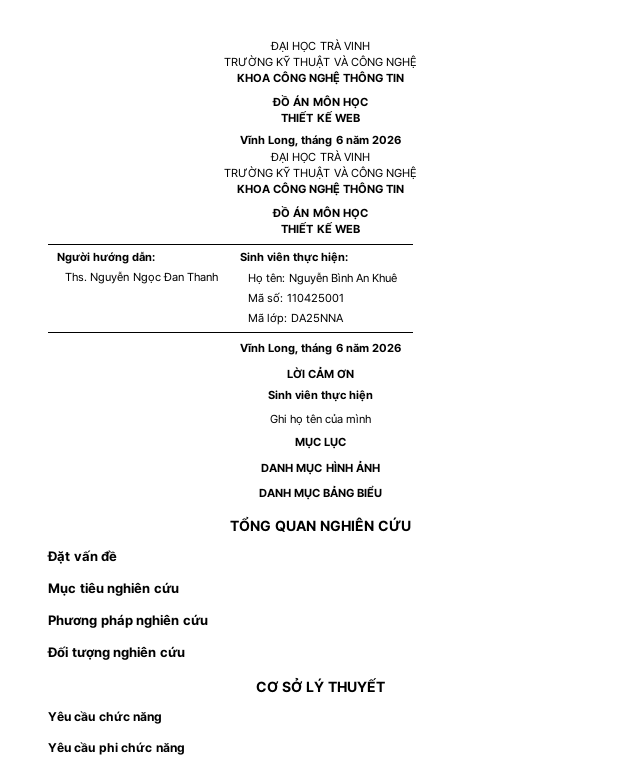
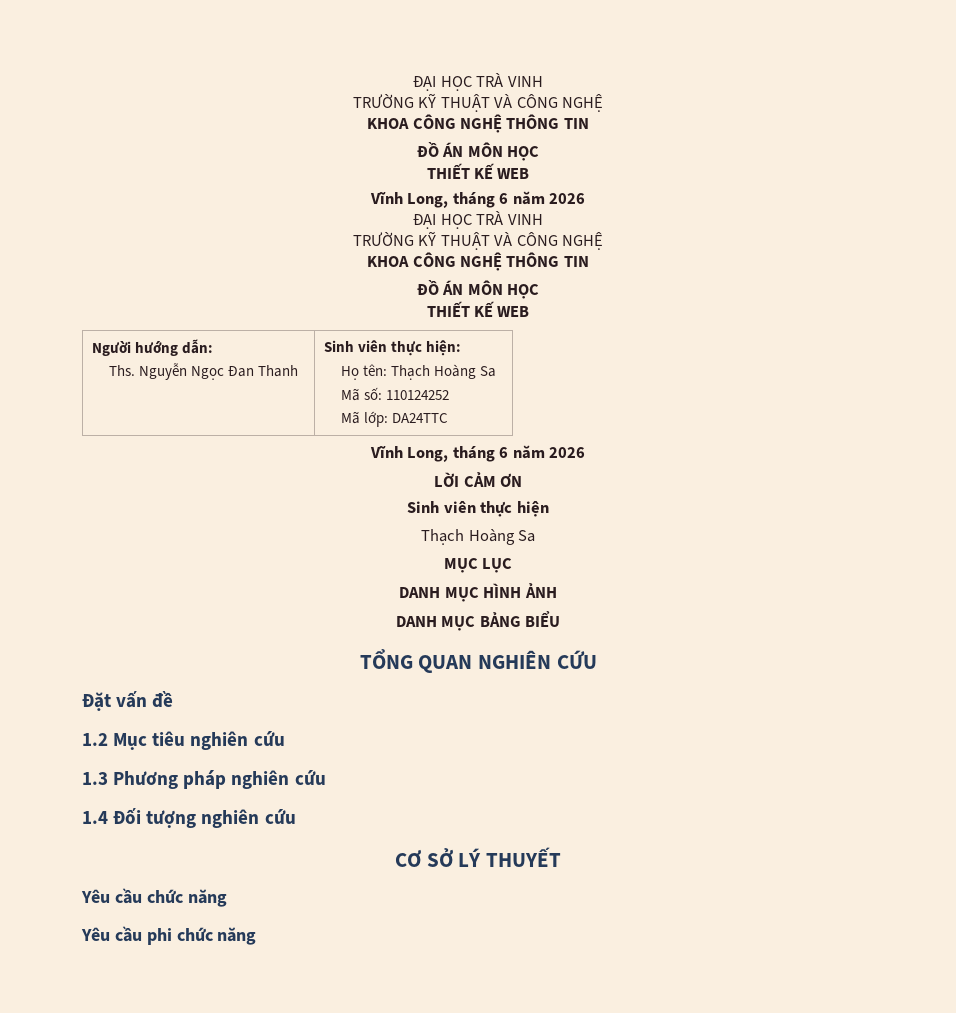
[288,272,397,285] Nguyễn Bình An Khuê -> [391,364,497,380] Thạch Hoàng Sa
[286,293,344,303] 110425001 -> [386,390,450,400] 110124252
[290,313,344,323] DA25NNA -> [392,413,449,423] DA24TTC
[269,413,372,426] Ghi họ tên của mình -> [421,529,535,545] Thạch Hoàng Sa
(118, 556) none -> [82,733,108,746] 1.2
(179, 588) none -> [82,772,108,785] 1.3
(208, 620) none -> [82,811,108,824] 1.4

